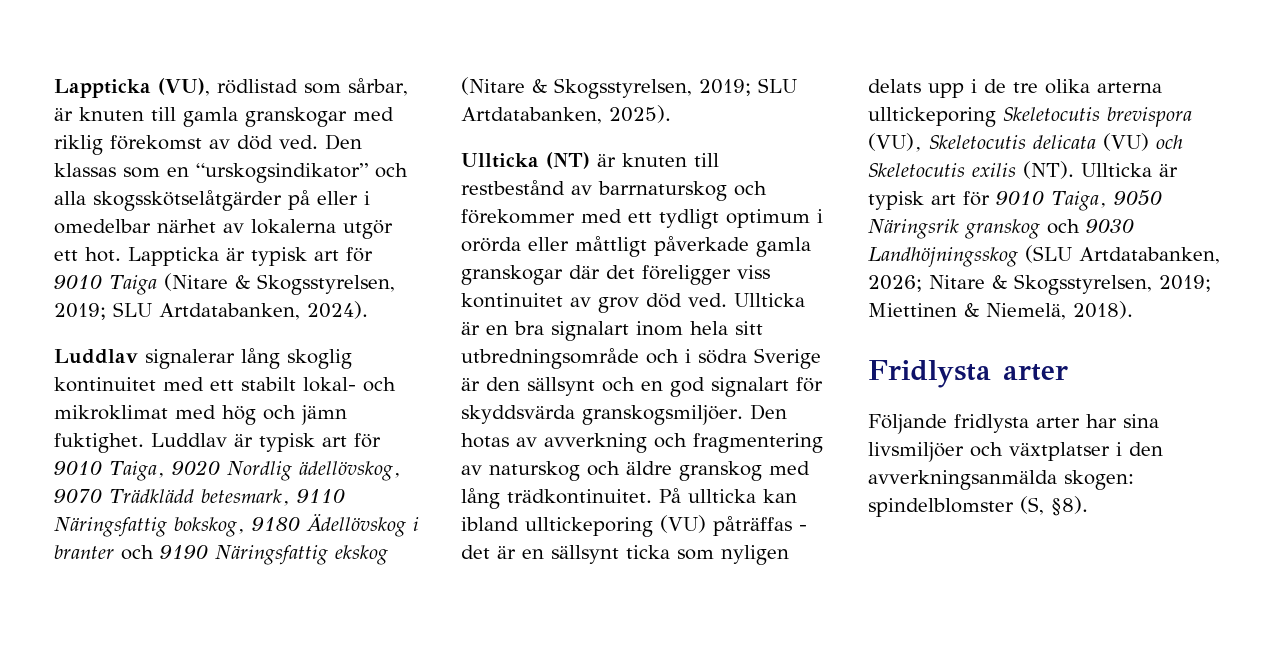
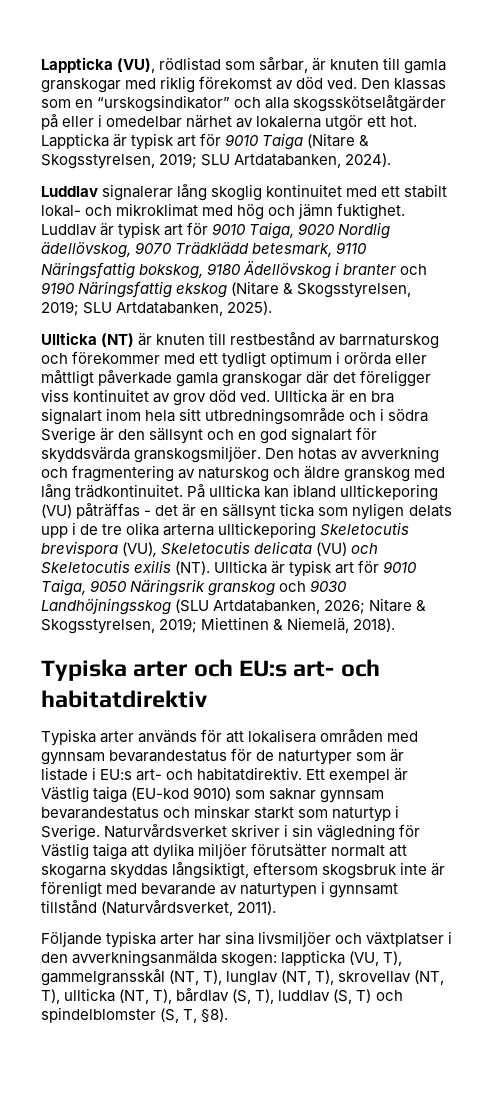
[868,360,1068,388] Fridlysta arter -> [41,659,380,681] [41,690,207,708] [41,729,419,746] [41,748,405,765] [41,767,409,783] [41,786,385,803] [41,805,400,822] [41,824,421,841] [41,843,408,860] [41,862,446,879] [41,881,399,898] [41,900,277,916] Typiska arter och EU:s art- och habitatdirektiv // Typiska arter används för att lokalisera områden med gynnsam bevarandestatus för de naturtyper som är listade i EU:s art- och habitatdirektiv. Ett exempel är Västlig taiga (EU-kod 9010) som saknar gynnsam bevarandestatus och minskar starkt som naturtyp i Sverige. Naturvårdsverket skriver i sin vägledning för Västlig taiga att dylika miljöer förutsätter normalt att skogarna skyddas långsiktigt, eftersom skogsbruk inte är förenligt med bevarande av naturtypen i gynnsamt tillstånd (Naturvårdsverket, 2011).
[954,414,1029,433] fridlysta -> [106,931,157,948] typiska
(1134, 480) none -> [281,950,403,966] [41,969,445,986] [41,988,403,1004] lappticka (VU, T), gammelgransskål (NT, T), lunglav (NT, T), skrovellav (NT, T), ullticka (NT, T), bårdlav (S, T), luddlav (S, T) och
(1044, 505) none -> [183,1009,198,1023] T,

